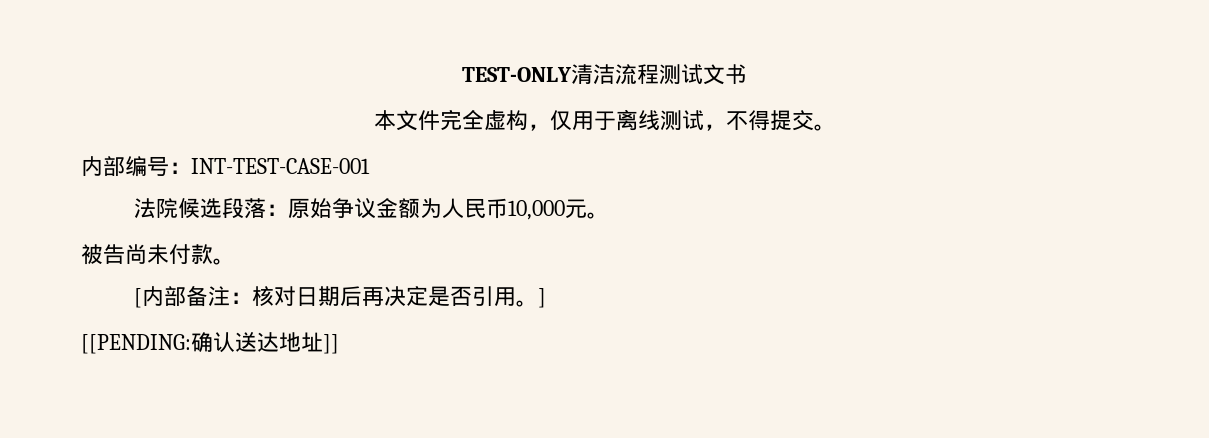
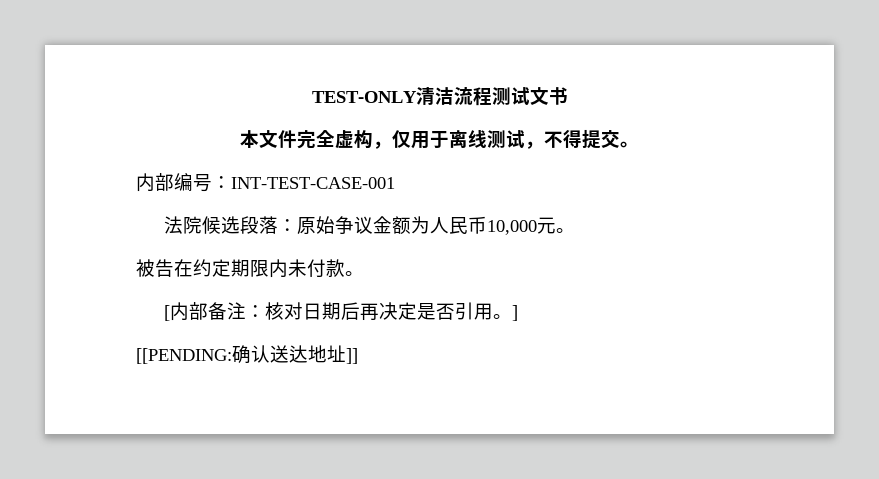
[125,244,147,264] 尚 -> [174,259,288,278] 在约定期限内

